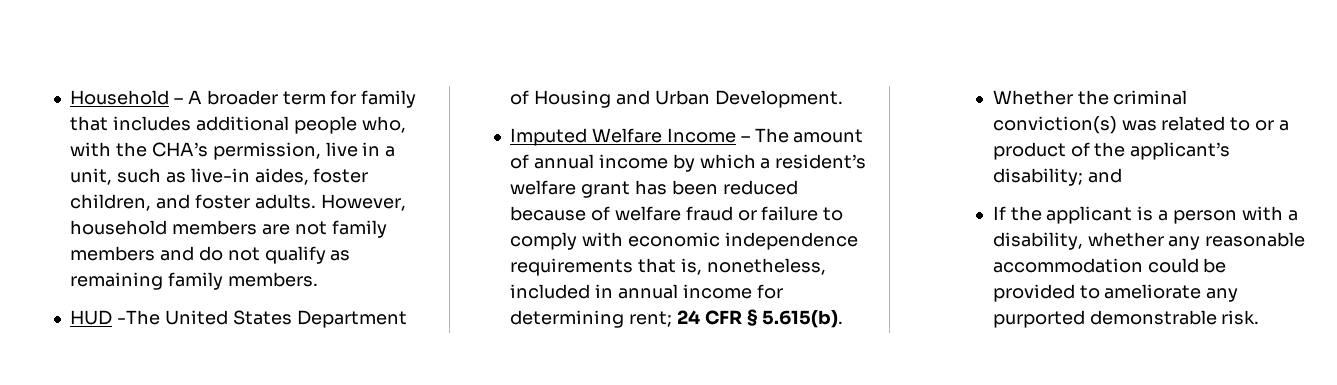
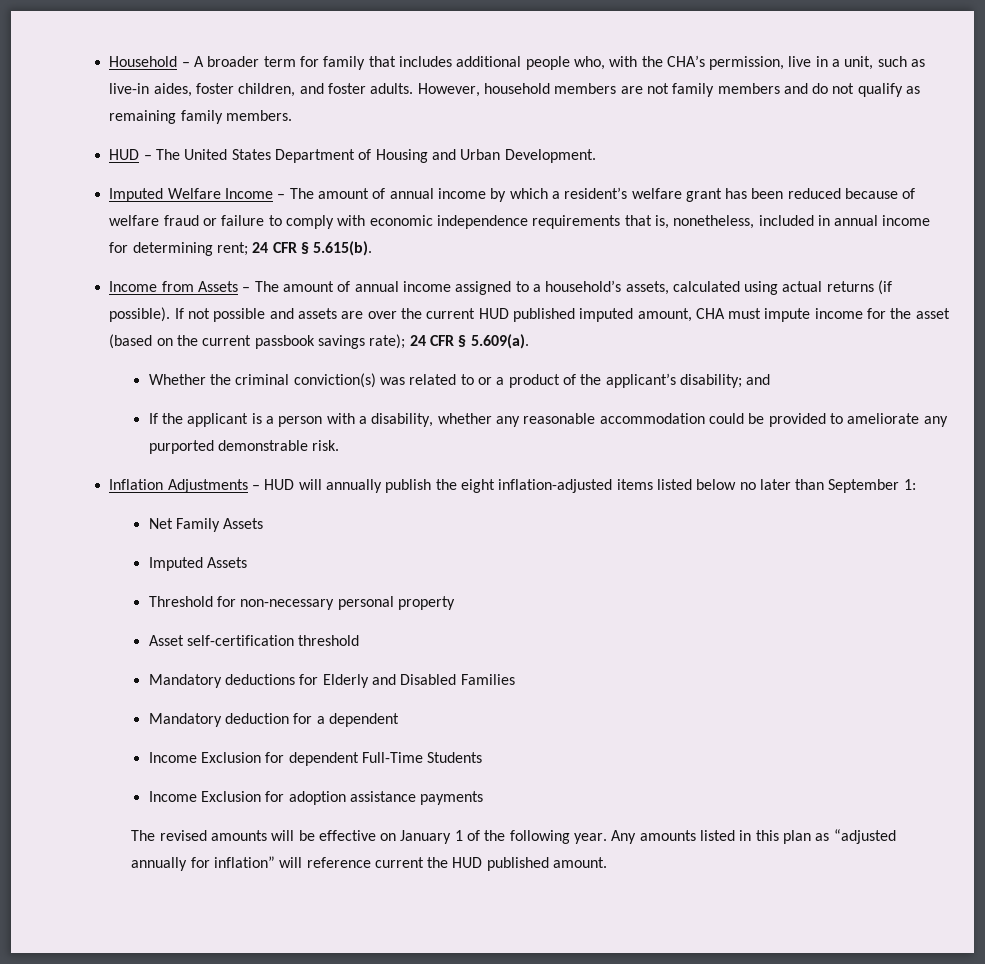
[116,310,160,325] -The -> [143,149,180,160] – The
(844, 319) none -> [109,280,893,295] [109,307,950,322] [109,334,529,349] // Income from Assets – The amount of annual income assigned to a household’s assets, calculated using actual returns (if possible). If not possible and assets are over the current HUD published imputed amount, CHA must impute income for the asset (based on the current passbook savings rate); 24 CFR § 5.609(a).
(1260, 317) none -> [109,479,916,493] [148,518,264,532] [148,557,248,571] [148,596,456,610] [148,635,360,646] [148,674,515,688] [148,713,400,727] [148,752,483,766] [148,791,484,805] [131,829,896,844] [131,856,608,871] // Inflation Adjustments – HUD will annually publish the eight inflation-adjusted items listed below no later than September 1: // Net Family Assets // Imputed Assets // Threshold for non-necessary personal property // Asset self-certification threshold // Mandatory deductions for Elderly and Disabled Families // Mandatory deduction for a dependent // Income Exclusion for dependent Full-Time Students // Income Exclusion for adoption assistance payments // The revised amounts will be effective on January 1 of the following year. Any amounts listed in this plan as “adjusted annually for inflation” will reference current the HUD published amount.

